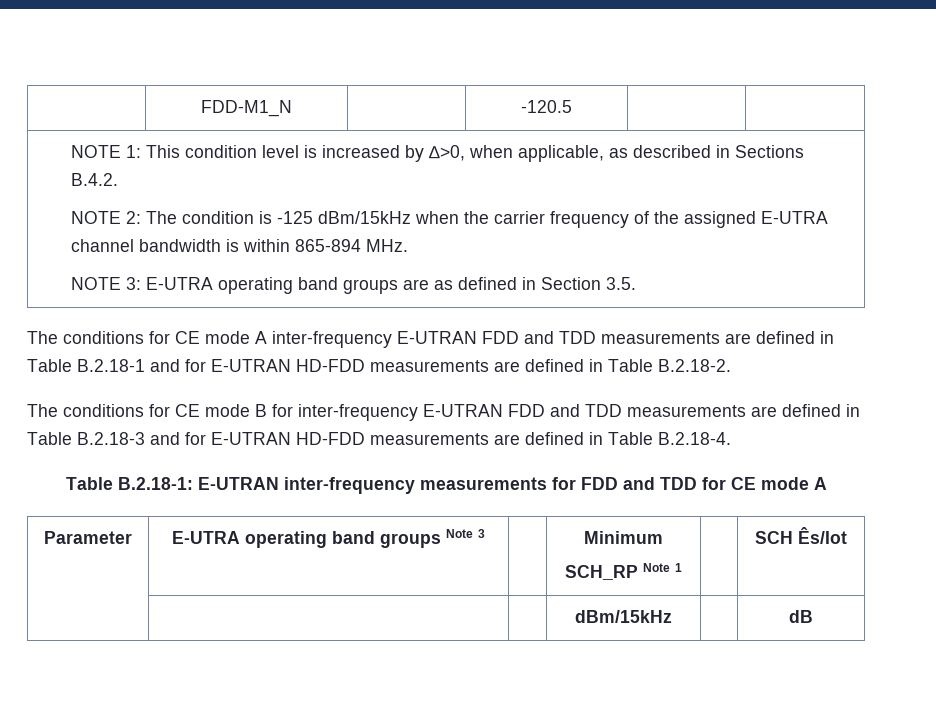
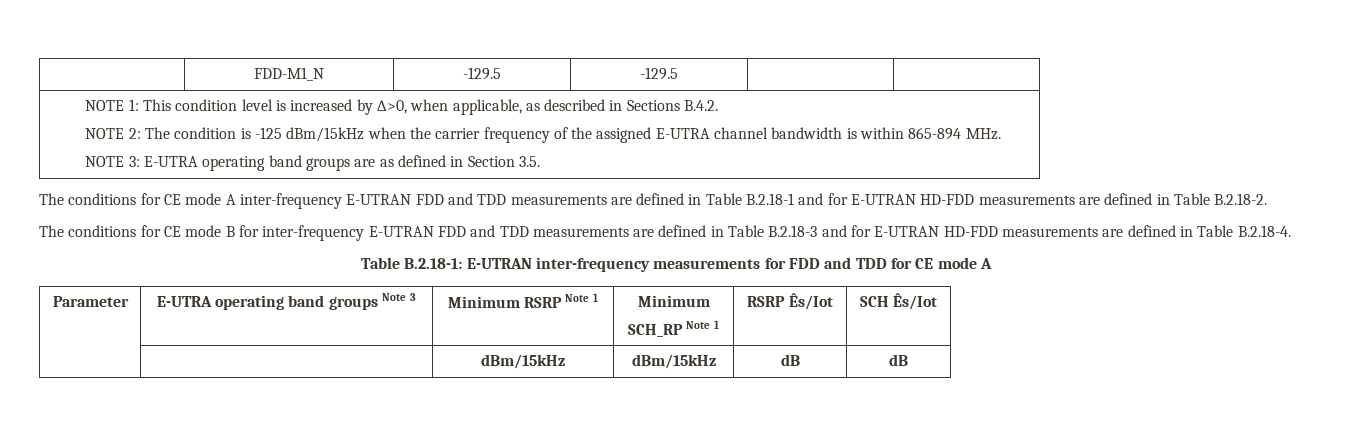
[521,100,572,113] | -120.5 -> [463,67,501,80] [640,67,678,80] -129.5 | -129.5
(485, 533) none -> [447,293,599,308] Minimum RSRP Note 1
(682, 567) none -> [747,293,833,310] RSRP Ês/Iot
[574,610,672,623] | dBm/15kHz | -> [481,354,565,369] [631,354,716,369] [780,354,800,366] dBm/15kHz | dBm/15kHz | dB

